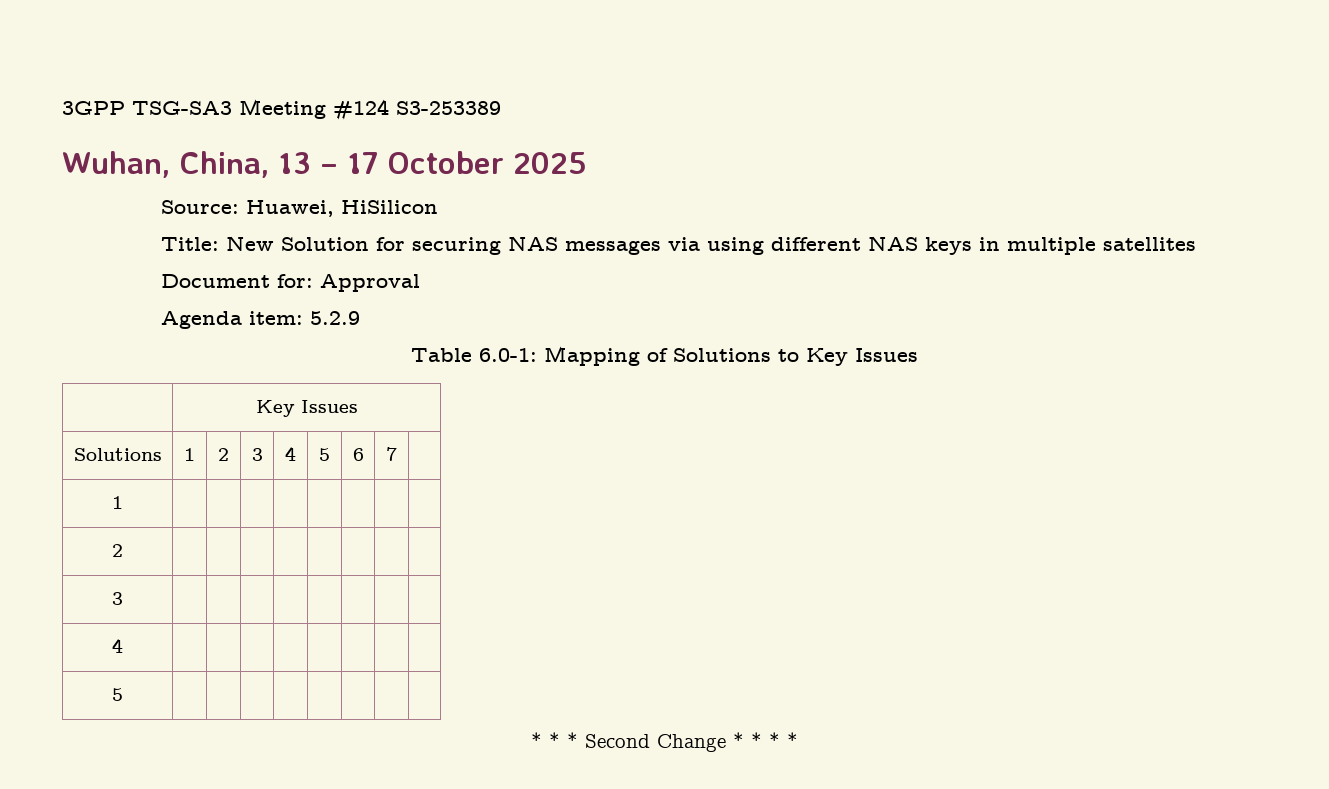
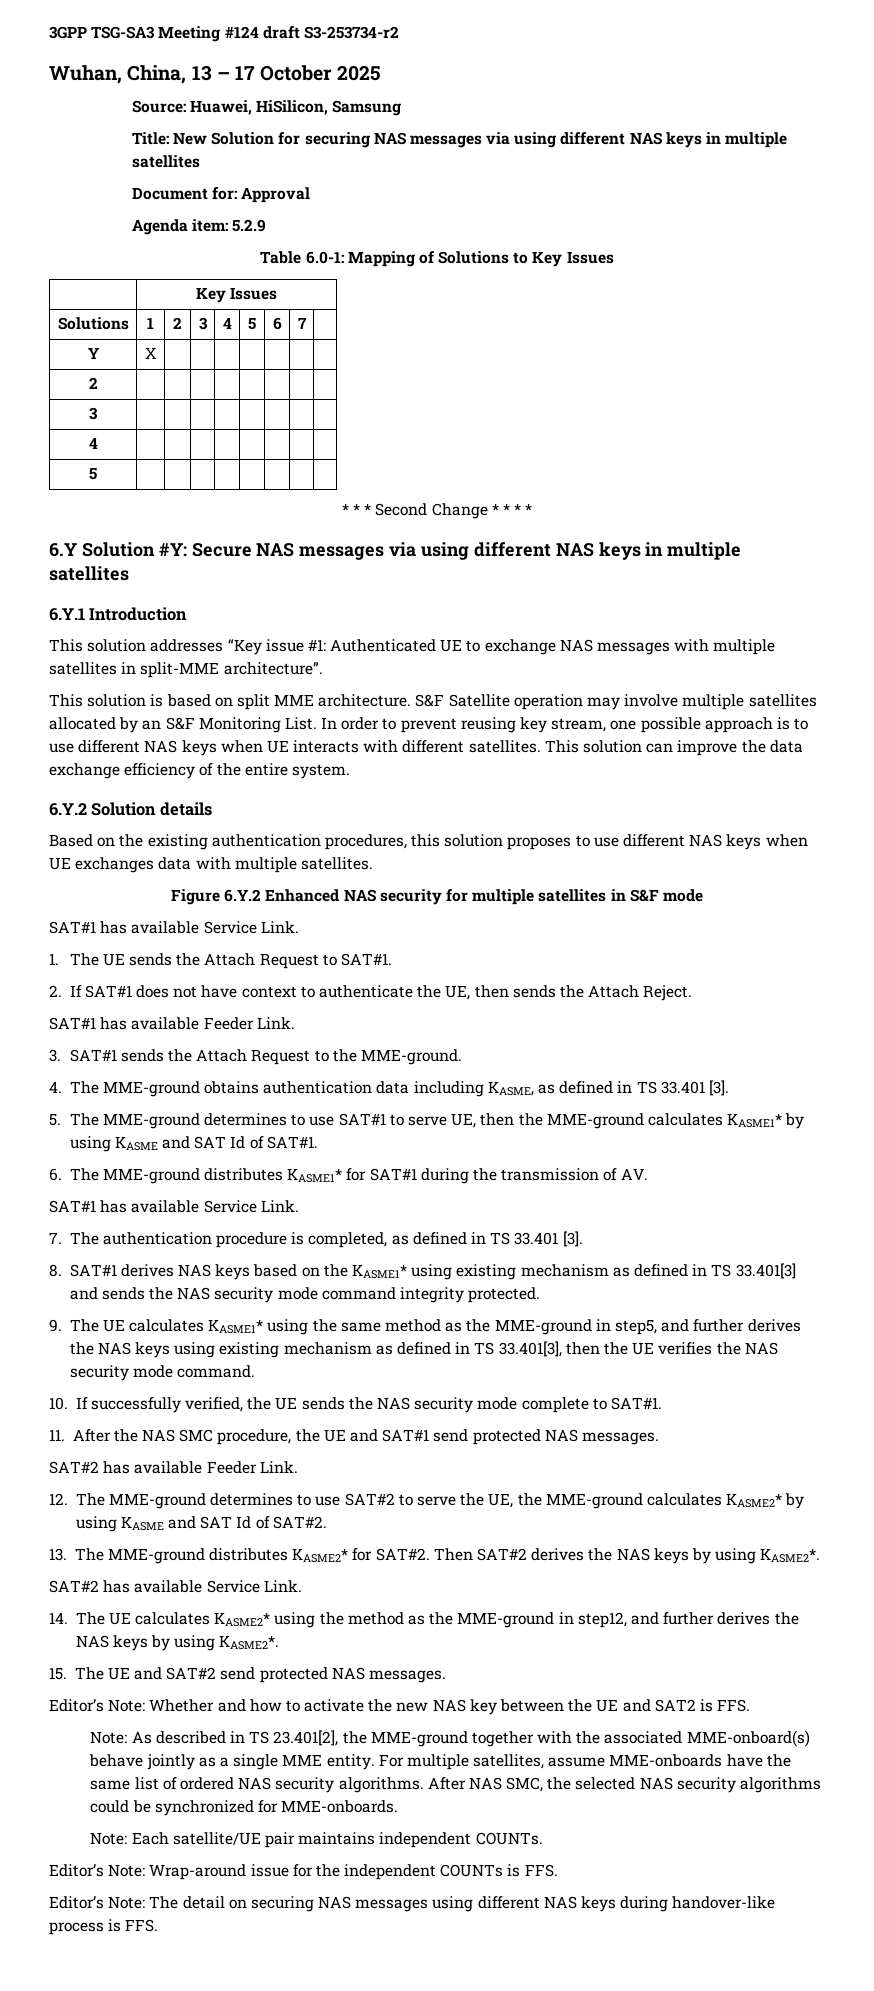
[396,101,501,115] S3-253389 -> [262,26,399,39] draft S3-253734-r2
[341,200,439,214] HiSilicon -> [256,100,402,116] HiSilicon, Samsung
[112,496,123,509] 1 | -> [87,347,100,359] [144,347,157,359] Y | X
(798, 740) none -> [49,542,742,560] [49,566,129,581] [49,607,188,621] [49,639,776,655] [49,662,323,678] [49,694,817,710] [49,717,809,733] [49,740,803,756] [49,763,350,779] [49,802,212,816] [49,834,808,850] [49,857,373,873] [171,889,703,905] [49,921,299,934] [49,953,392,969] [49,985,693,1001] [49,1017,295,1030] [49,1049,462,1065] [49,1080,729,1097] [49,1113,805,1129] [69,1136,318,1152] [49,1168,648,1184] [49,1200,299,1213] [49,1231,583,1248] [49,1263,796,1280] [69,1287,541,1303] [49,1319,801,1335] [69,1341,778,1358] [69,1365,256,1381] [49,1397,662,1413] [49,1429,659,1445] [49,1461,298,1474] [49,1493,805,1509] [75,1516,327,1532] [49,1548,821,1564] [49,1580,302,1593] [49,1612,799,1628] [75,1635,280,1651] [49,1667,447,1683] [49,1699,751,1715] [90,1730,810,1747] [89,1754,791,1770] [90,1777,821,1793] [90,1800,399,1816] [90,1832,543,1848] [49,1864,558,1880] [49,1896,776,1912] [49,1919,159,1935] // 6.Y Solution #Y: Secure NAS messages via using different NAS keys in multiple satellites // 6.Y.1 Introduction // This solution addresses “Key issue #1: Authenticated UE to exchange NAS messages with multiple satellites in split-MME architecture”. // This solution is based on split MME architecture. S&F Satellite operation may involve multiple satellites allocated by an S&F Monitoring List. In order to prevent reusing key stream, one possible approach is to use different NAS keys when UE interacts with different satellites. This solution can improve the data exchange efficiency of the entire system. // 6.Y.2 Solution details // Based on the existing authentication procedures, this solution proposes to use different NAS keys when UE exchanges data with multiple satellites. // Figure 6.Y.2 Enhanced NAS security for multiple satellites in S&F mode // SAT#1 has available Service Link. // 1. The UE sends the Attach Request to SAT#1. // 2. If SAT#1 does not have context to authenticate the UE, then sends the Attach Reject. // SAT#1 has available Feeder Link. // 3. SAT#1 sends the Attach Request to the MME-ground. // 4. The MME-ground obtains authentication data including KASME, as defined in TS 33.401 [3]. // 5. The MME-ground determines to use SAT#1 to serve UE, then the MME-ground calculates KASME1* by using KASME and SAT Id of SAT#1. // 6. The MME-ground distributes KASME1* for SAT#1 during the transmission of AV. // SAT#1 has available Service Link. // 7. The authentication procedure is completed, as defined in TS 33.401 [3]. // 8. SAT#1 derives NAS keys based on the KASME1* using existing mechanism as defined in TS 33.401[3] and sends the NAS security mode command integrity protected. // 9. The UE calculates KASME1* using the same method as the MME-ground in step5, and further derives the NAS keys using existing mechanism as defined in TS 33.401[3], then the UE verifies the NAS security mode command. // 10. If successfully verified, the UE sends the NAS security mode complete to SAT#1. // 11. After the NAS SMC procedure, the UE and SAT#1 send protected NAS messages. // SAT#2 has available Feeder Link. // 12. The MME-ground determines to use SAT#2 to serve the UE, the MME-ground calculates KASME2* by using KASME and SAT Id of SAT#2. // 13. The MME-ground distributes KASME2* for SAT#2. Then SAT#2 derives the NAS keys by using KASME2*. // SAT#2 has available Service Link. // 14. The UE calculates KASME2* using the method as the MME-ground in step12, and further derives the NAS keys by using KASME2*. // 15. The UE and SAT#2 send protected NAS messages. // Editor’s Note: Whether and how to activate the new NAS key between the UE and SAT2 is FFS. // Note: As described in TS 23.401[2], the MME-ground together with the associated MME-onboard(s) behave jointly as a single MME entity. For multiple satellites, assume MME-onboards have the same list of ordered NAS security algorithms. After NAS SMC, the selected NAS security algorithms could be synchronized for MME-onboards. // Note: Each satellite/UE pair maintains independent COUNTs. // Editor’s Note: Wrap-around issue for the independent COUNTs is FFS. // Editor’s Note: The detail on securing NAS messages using different NAS keys during handover-like process is FFS.

